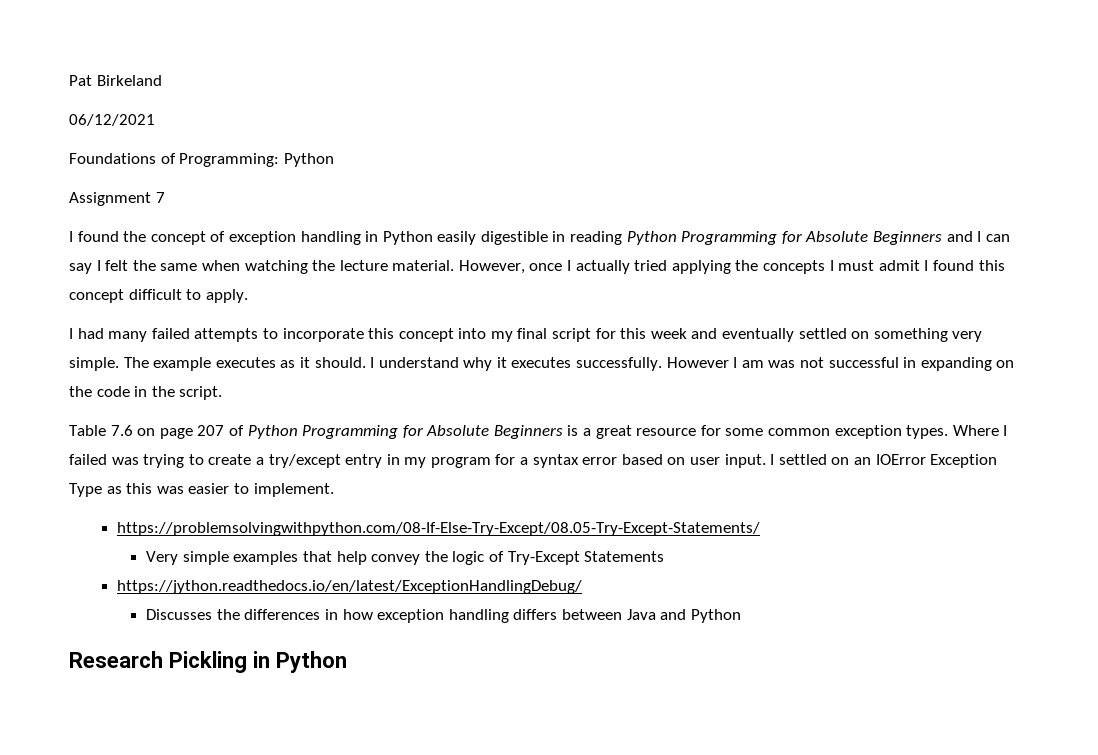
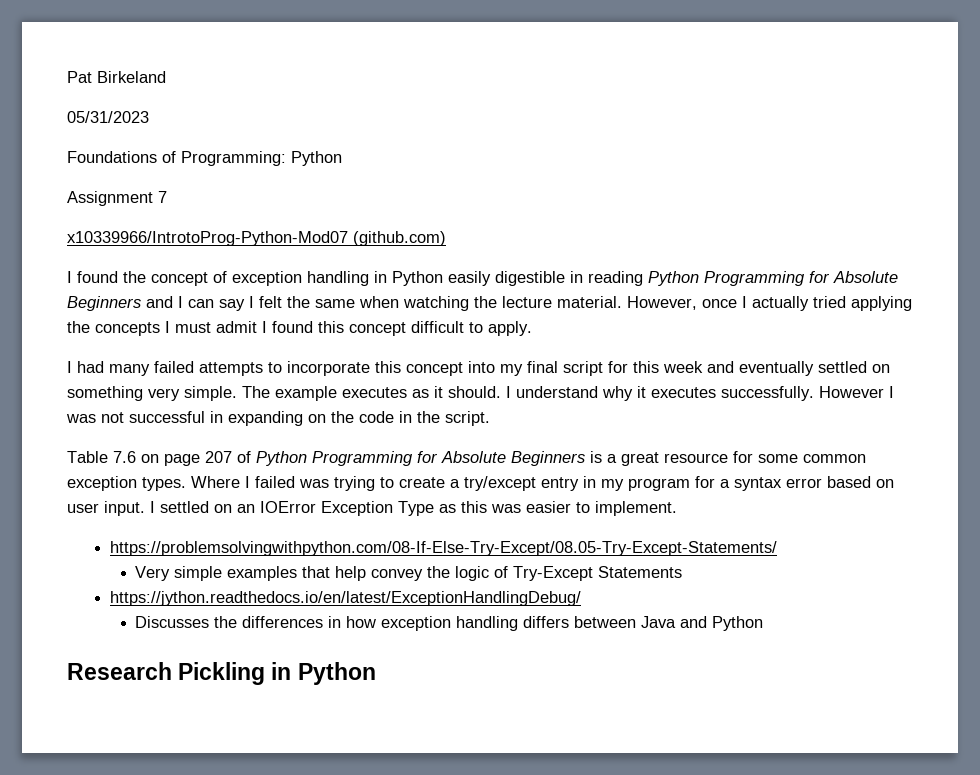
[69,114,155,126] 06/12/2021 -> [67,111,149,123] 05/31/2023
(165, 197) none -> [67,231,446,246] // x10339966/IntrotoProg-Python-Mod07 (github.com)
[741,360,764,368] am -> (894, 392) none

